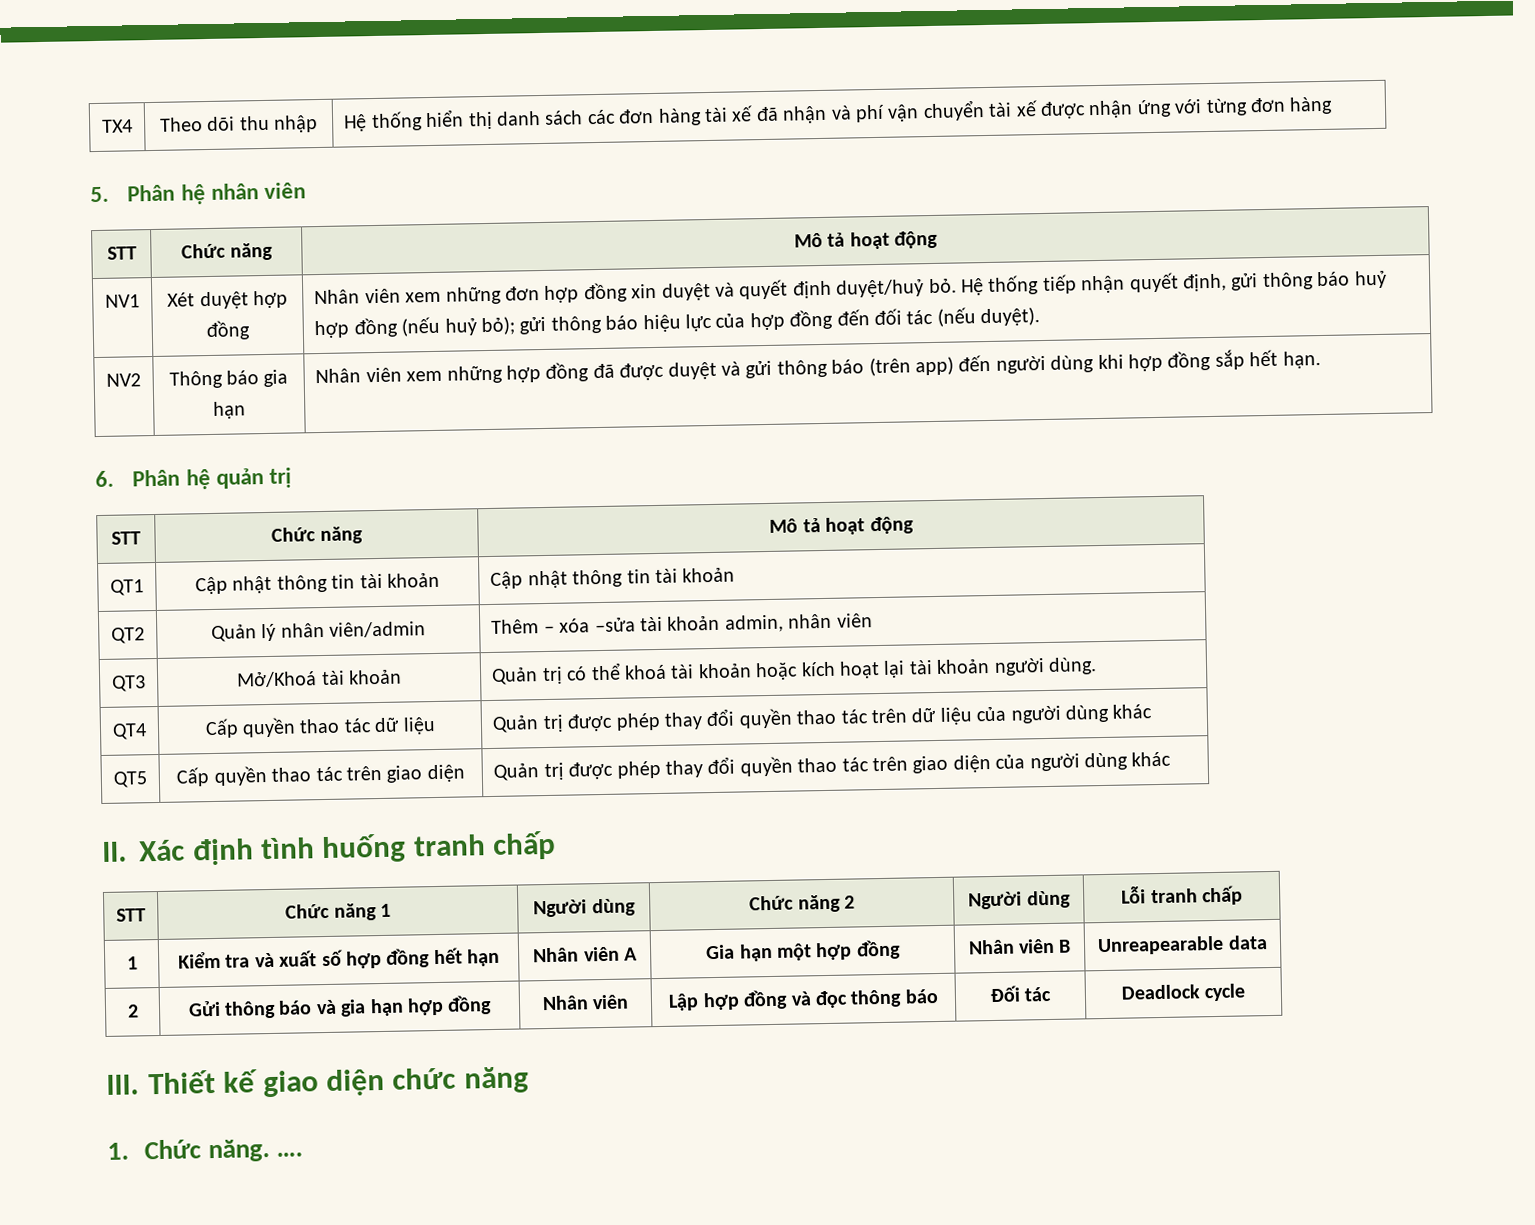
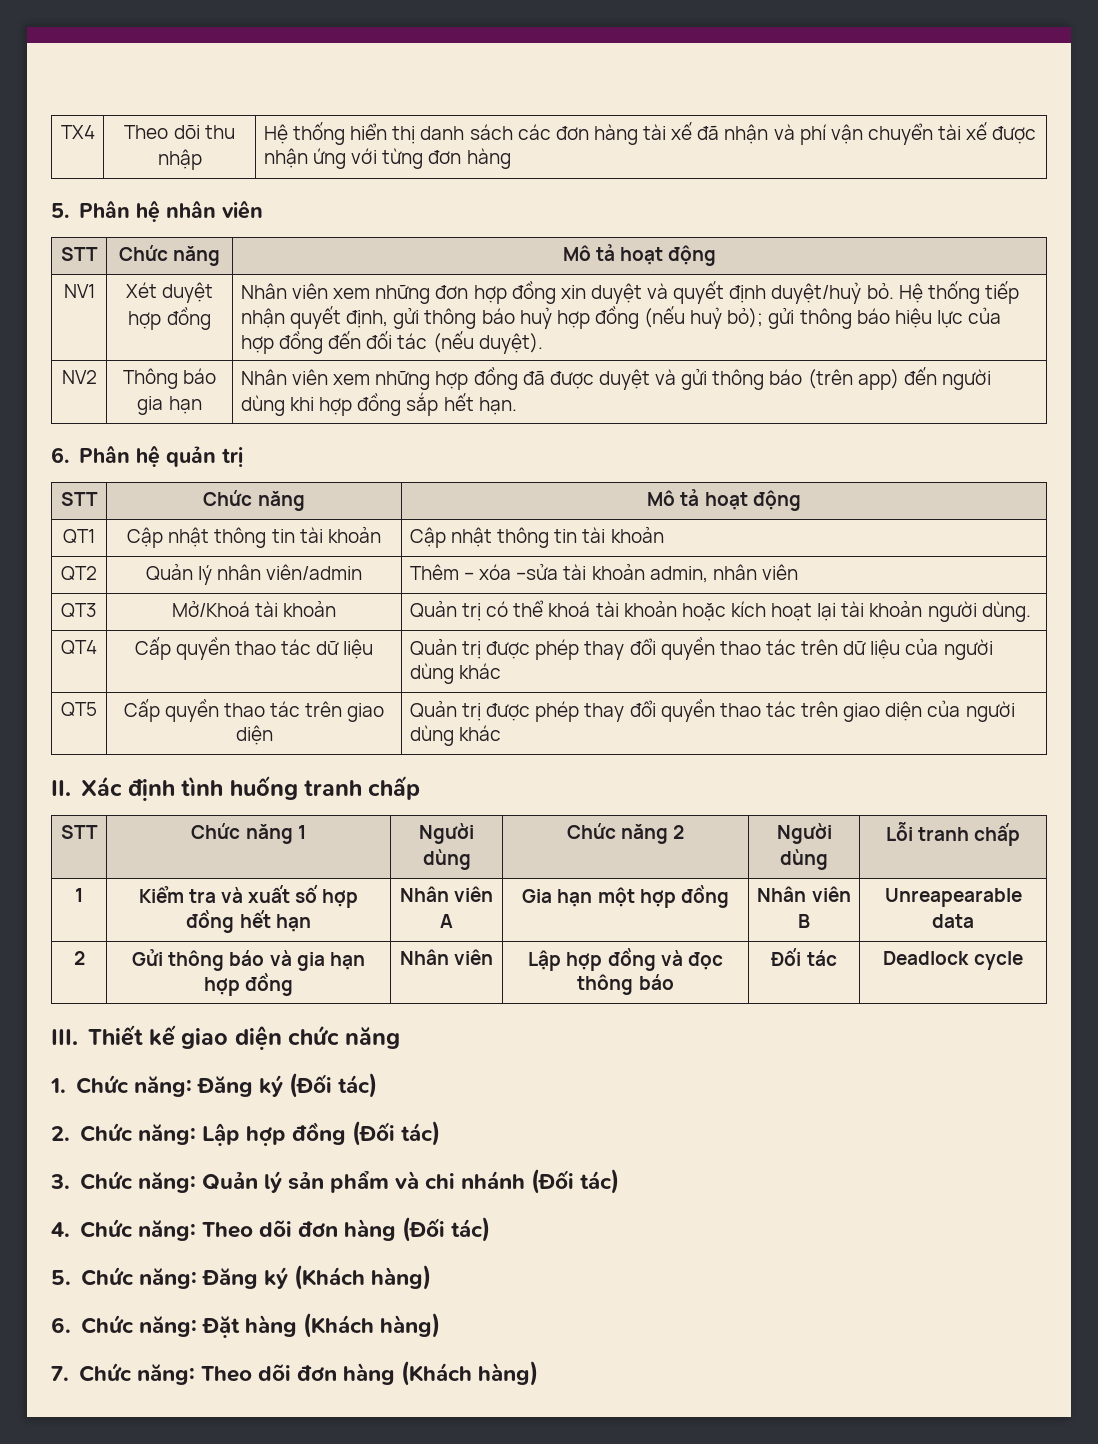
[207,1139,303,1163] năng. …. -> [133,1073,378,1098] [51,1121,440,1146] [50,1169,620,1194] [51,1217,491,1242] [51,1265,431,1290] [51,1313,440,1338] [51,1361,539,1386] năng: Đăng ký (Đối tác) // 2. Chức năng: Lập hợp đồng (Đối tác) // 3. Chức năng: Quản lý sản phẩm và chi nhánh (Đối tác) // 4. Chức năng: Theo dõi đơn hàng (Đối tác) // 5. Chức năng: Đăng ký (Khách hàng) // 6. Chức năng: Đặt hàng (Khách hàng) // 7. Chức năng: Theo dõi đơn hàng (Khách hàng)

